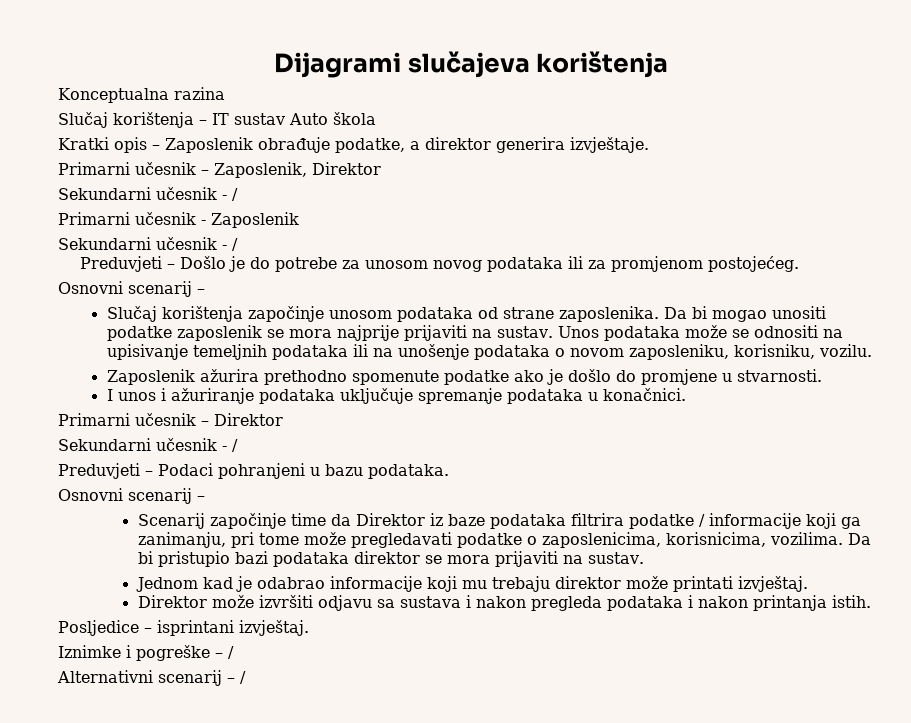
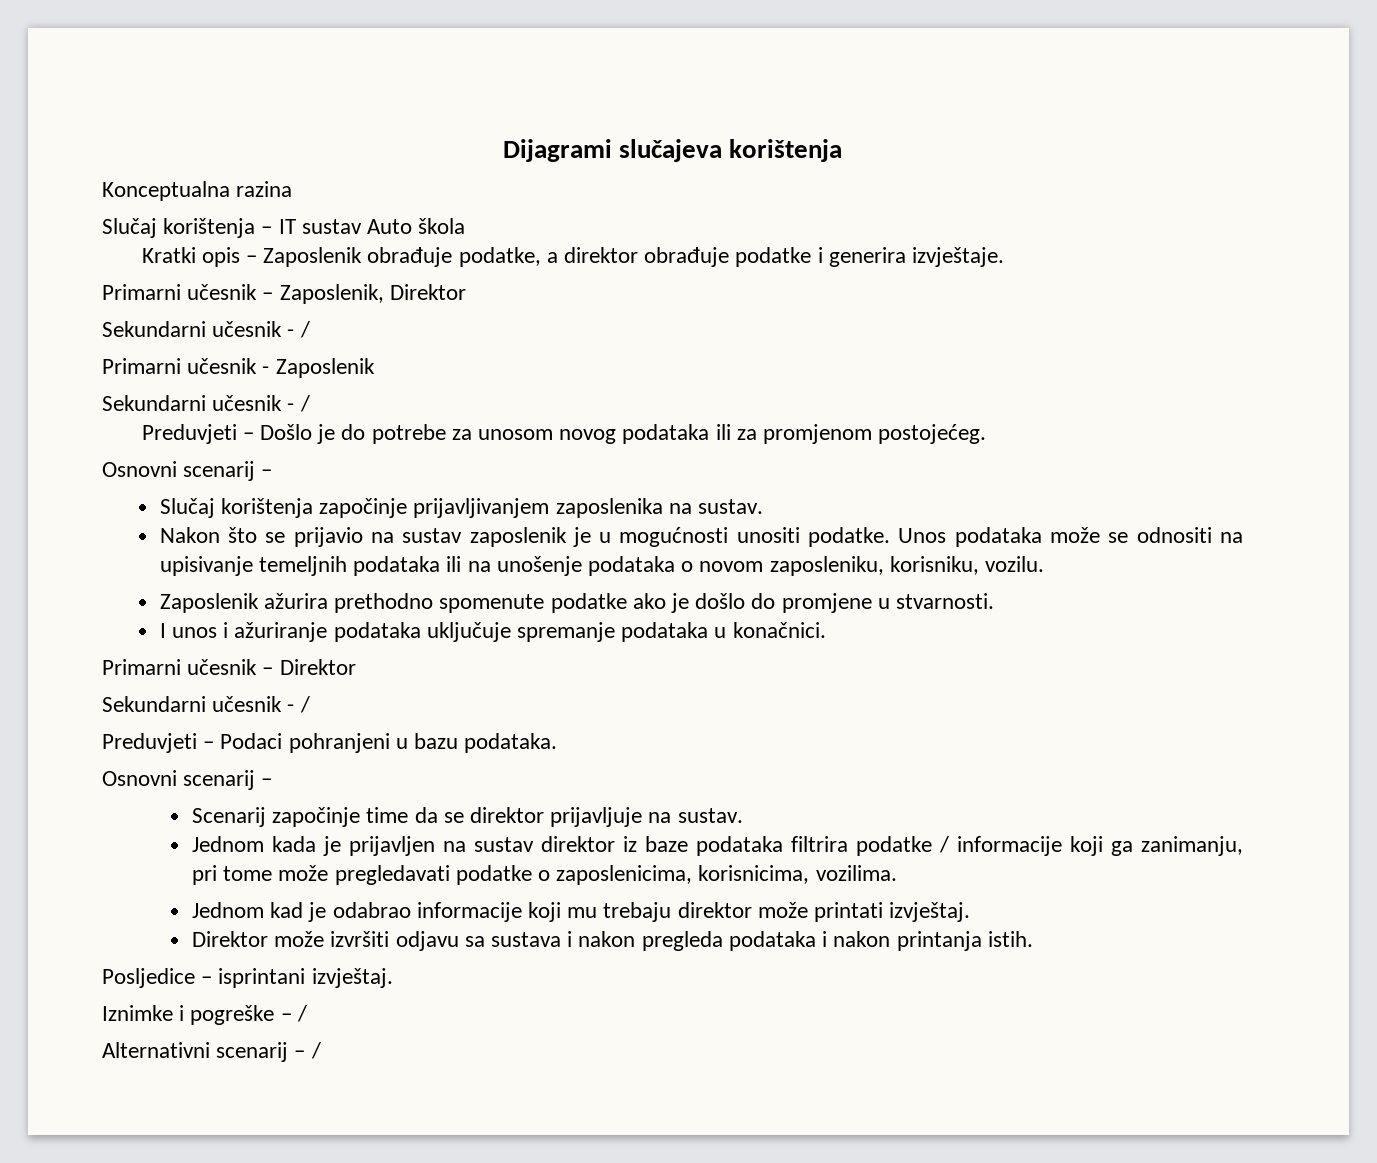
(491, 143) none -> [644,247,823,267] obrađuje podatke i
[328,306,826,322] [106,325,553,341] unosom podataka od strane zaposlenika. Da bi mogao unositi podatke zaposlenik se mora najprije prijaviti na sustav. -> [413,498,763,518] [159,527,891,547] prijavljivanjem zaposlenika na sustav. // Nakon što se prijavio na sustav zaposlenik je u mogućnosti unositi podatke.
[355,513,425,526] Direktor -> [443,807,743,827] [192,836,616,856] se direktor prijavljuje na sustav. // Jednom kada je prijavljen na sustav direktor
[847,533,871,545] [137,551,644,567] Da bi pristupio bazi podataka direktor se mora prijaviti na sustav. -> (897, 873) none

